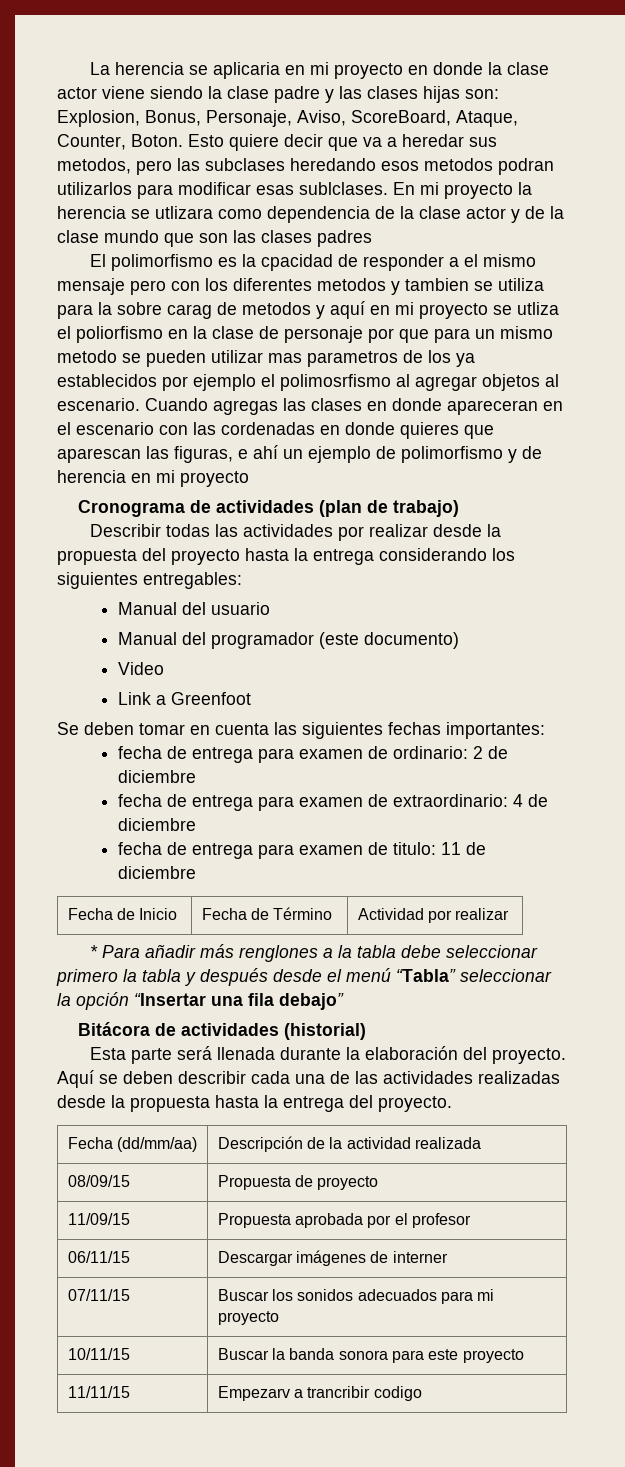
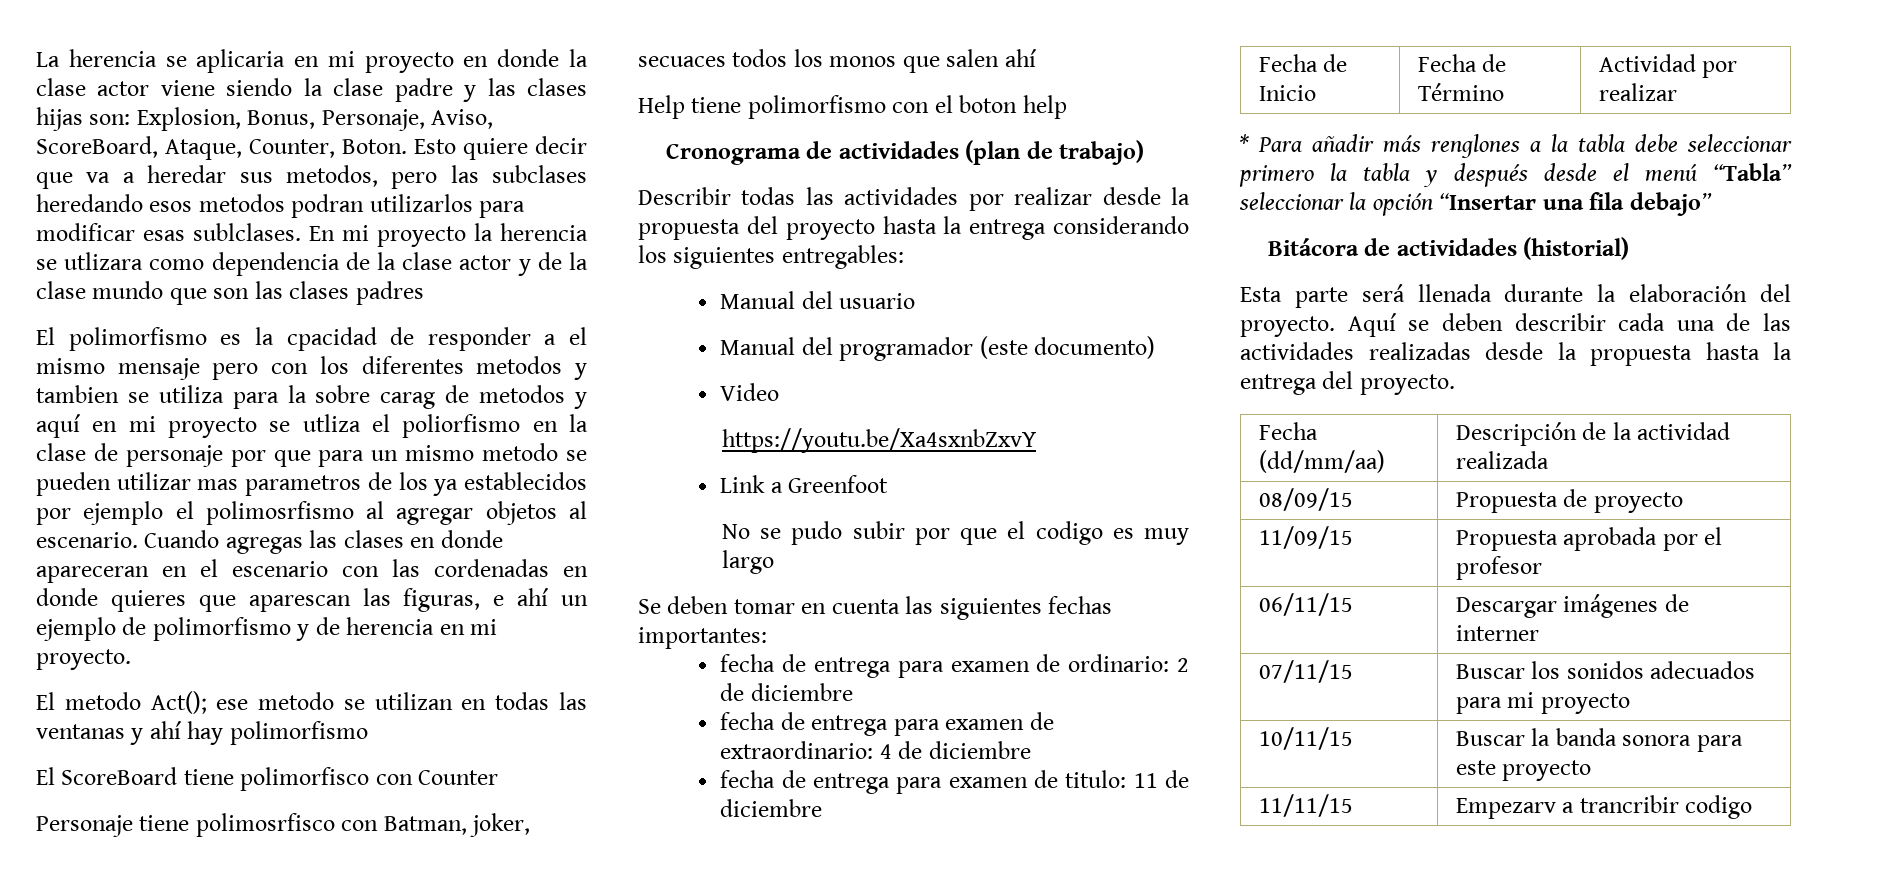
[180,471,249,487] proyecto -> [36,649,131,670] [36,691,587,714] [36,721,368,745] [36,767,499,791] [36,813,531,837] [638,49,1037,73] [638,95,1067,119] proyecto. // El metodo Act(); ese metodo se utilizan en todas las ventanas y ahí hay polimorfismo // El ScoreBoard tiene polimorfisco con Counter // Personaje tiene polimosrfisco con Batman, joker, secuaces todos los monos que salen ahí // Help tiene polimorfismo con el boton help
(165, 668) none -> [721,428,1036,453] // https://youtu.be/Xa4sxnbZxvY
(252, 698) none -> [721,521,1189,545] [721,550,774,574] // No se pudo subir por que el codigo es muy largo

